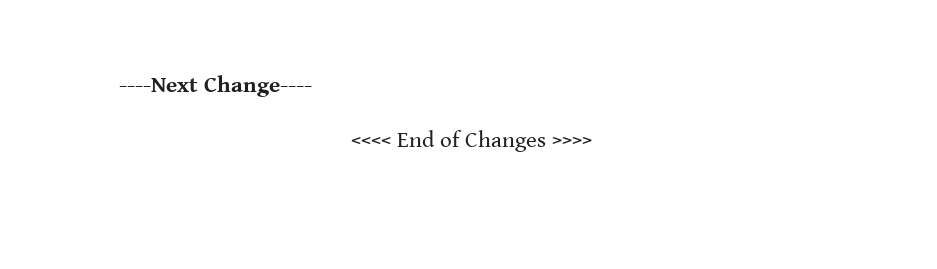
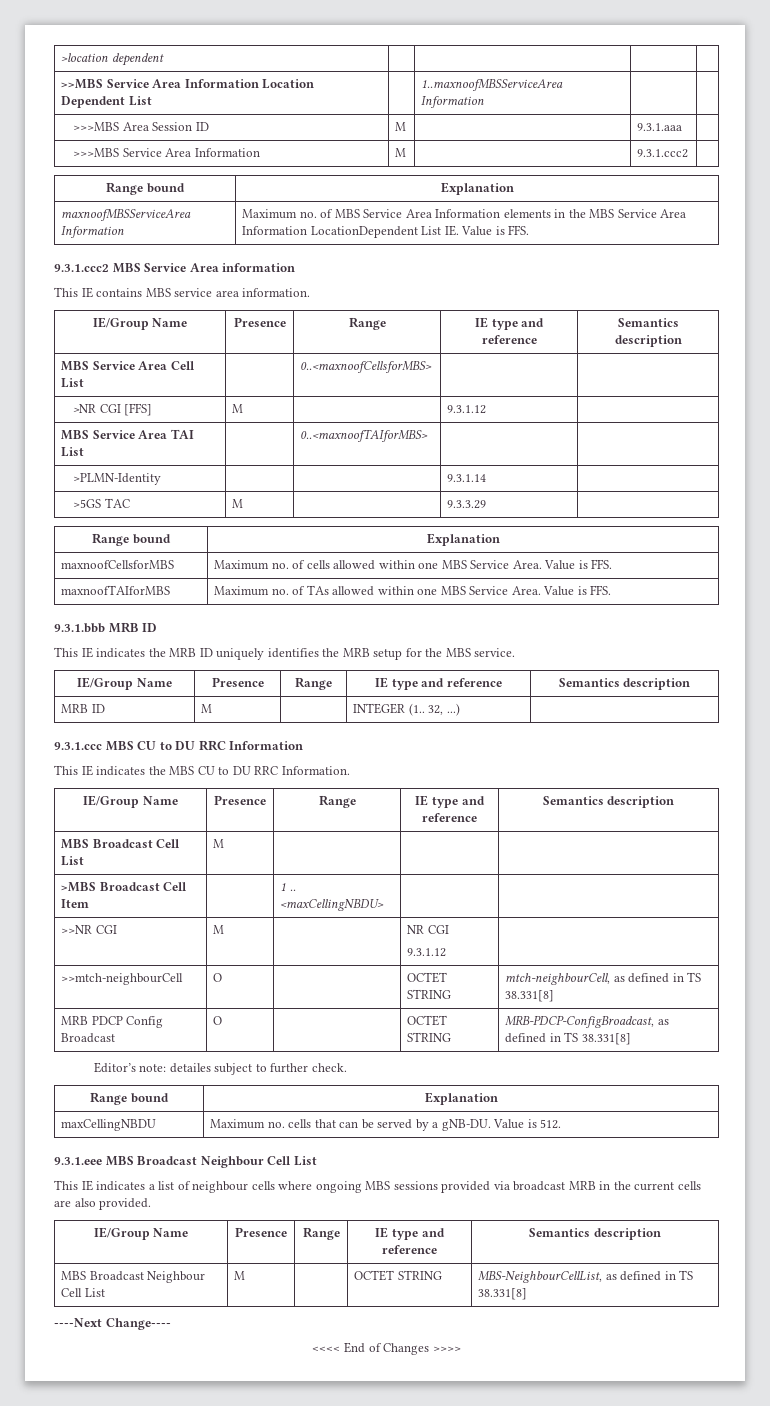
(119, 85) none -> [61,53,164,66] [61,79,315,89] [61,96,152,108] [421,79,564,91] [421,96,485,108] [73,122,209,131] [395,122,407,131] [637,123,683,131] [73,148,260,157] [395,148,407,157] [637,149,689,158] [106,182,185,195] [440,182,514,195] [61,209,192,221] [61,226,125,238] [242,209,687,219] [242,225,530,238] [54,263,296,273] [54,287,311,298] [92,317,188,330] [233,317,286,327] [348,317,386,330] [474,317,545,330] [481,335,537,344] [617,318,679,327] [614,335,682,347] [61,361,195,371] [61,378,85,388] [300,361,433,373] [73,403,153,416] [232,404,244,413] [447,405,487,414] [61,429,194,440] [61,447,85,457] [300,429,429,442] [73,473,162,485] [447,474,487,482] [73,498,130,508] [232,499,244,508] [447,500,487,509] [92,533,171,546] [426,533,500,546] [61,560,175,569] [214,559,613,570] [61,585,171,595] [214,585,612,596] [54,622,158,633] [54,647,516,660] [77,677,172,690] [211,677,264,687] [295,677,332,690] [375,677,502,690] [558,678,691,690] [61,704,105,713] [201,704,213,713] [353,703,460,716] [54,740,304,751] [54,765,350,776] [83,795,178,808] [214,795,266,805] [318,795,356,808] [415,795,485,808] [422,813,477,822] [542,796,675,808] [61,839,181,849] [61,856,85,866] [213,839,225,848] [61,882,188,892] [61,899,90,908] [280,883,296,891] [280,899,385,911] [61,925,117,934] [213,925,225,934] [407,925,449,934] [407,948,447,957] [61,973,184,985] [213,973,223,982] [407,972,448,983] [407,989,452,999] [505,972,702,985] [505,990,555,1002] [61,1016,164,1028] [61,1033,116,1043] [213,1016,223,1025] [407,1015,448,1026] [407,1032,452,1042] [505,1015,669,1028] [505,1032,631,1045] [93,1062,347,1075] [90,1092,169,1105] [424,1092,498,1105] [61,1119,157,1131] [210,1119,562,1131] [54,1156,317,1168] [54,1180,701,1193] [54,1198,152,1210] [93,1227,189,1240] [235,1227,287,1237] [302,1227,340,1240] [375,1227,445,1240] [382,1245,437,1254] [529,1228,661,1240] [61,1271,206,1283] [61,1288,105,1297] [234,1271,246,1280] [354,1270,442,1281] [478,1270,694,1283] [478,1288,528,1300] >location dependent | | | | // >>MBS Service Area Information Location Dependent List | | 1..maxnoofMBSServiceArea Information | | // >>>MBS Area Session ID | M | | 9.3.1.aaa | // >>>MBS Service Area Information | M | | 9.3.1.ccc2 | // Range bound | Explanation // maxnoofMBSServiceArea Information | Maximum no. of MBS Service Area Information elements in the MBS Service Area Information LocationDependent List IE. Value is FFS. // 9.3.1.ccc2 MBS Service Area information // This IE contains MBS service area information. // IE/Group Name | Presence | Range | IE type and reference | Semantics description // MBS Service Area Cell List | | 0..<maxnoofCellsforMBS> | | // >NR CGI [FFS] | M | | 9.3.1.12 | // MBS Service Area TAI List | | 0..<maxnoofTAIforMBS> | | // >PLMN-Identity | | | 9.3.1.14 | // >5GS TAC | M | | 9.3.3.29 | // Range bound | Explanation // maxnoofCellsforMBS | Maximum no. of cells allowed within one MBS Service Area. Value is FFS. // maxnoofTAIforMBS | Maximum no. of TAs allowed within one MBS Service Area. Value is FFS. // 9.3.1.bbb MRB ID // This IE indicates the MRB ID uniquely identifies the MRB setup for the MBS service. // IE/Group Name | Presence | Range | IE type and reference | Semantics description // MRB ID | M | | INTEGER (1.. 32, ...) | // 9.3.1.ccc MBS CU to DU RRC Information // This IE indicates the MBS CU to DU RRC Information. // IE/Group Name | Presence | Range | IE type and reference | Semantics description // MBS Broadcast Cell List | M | | | // >MBS Broadcast Cell Item | | 1 .. <maxCellingNBDU> | | // >>NR CGI | M | | NR CGI // 9.3.1.12 | // >>mtch-neighbourCell | O | | OCTET STRING | mtch-neighbourCell, as defined in TS 38.331[8] // MRB PDCP Config Broadcast | O | | OCTET STRING | MRB-PDCP-ConfigBroadcast, as defined in TS 38.331[8] // Editor’s note: detailes subject to further check. // Range bound | Explanation // maxCellingNBDU | Maximum no. cells that can be served by a gNB-DU. Value is 512. // 9.3.1.eee MBS Broadcast Neighbour Cell List // This IE indicates a list of neighbour cells where ongoing MBS sessions provided via broadcast MRB in the current cells are also provided. // IE/Group Name | Presence | Range | IE type and reference | Semantics description // MBS Broadcast Neighbour Cell List | M | | OCTET STRING | MBS-NeighbourCellList, as defined in TS 38.331[8] //

